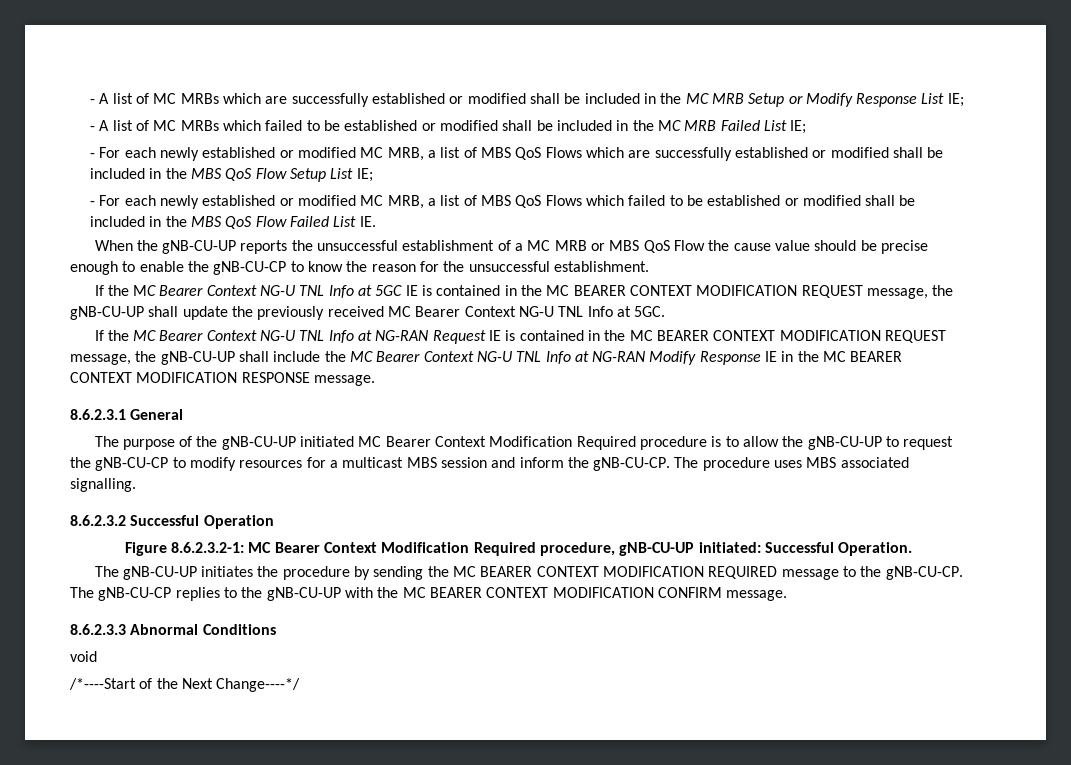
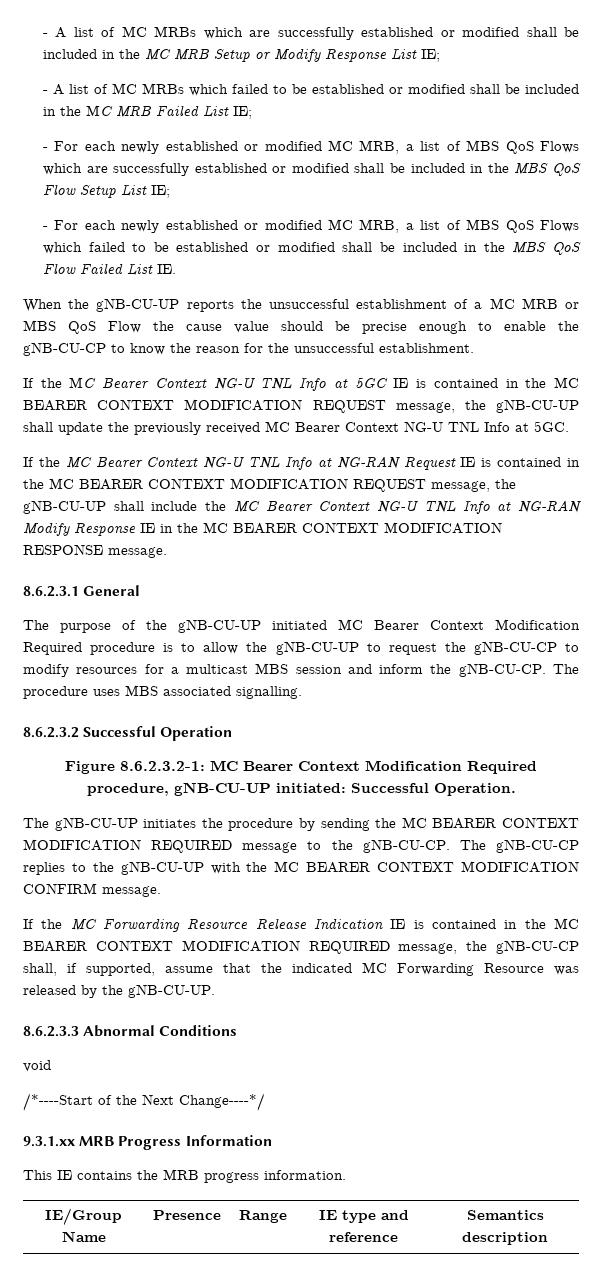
(788, 595) none -> [23,918,579,932] [23,940,579,954] [23,962,579,976] [23,984,215,998] // If the MC Forwarding Resource Release Indication IE is contained in the MC BEARER CONTEXT MODIFICATION REQUIRED message, the gNB-CU-CP shall, if supported, assume that the indicated MC Forwarding Resource was released by the gNB-CU-UP.
(301, 685) none -> [23,1135,272,1150] [23,1169,346,1183] [45,1208,122,1225] [61,1231,106,1242] [152,1210,221,1220] [238,1210,287,1223] [318,1210,409,1223] [329,1232,398,1242] [466,1210,544,1220] [462,1232,548,1245] // 9.3.1.xx MRB Progress Information // This IE contains the MRB progress information. // IE/Group Name | Presence | Range | IE type and reference | Semantics description

